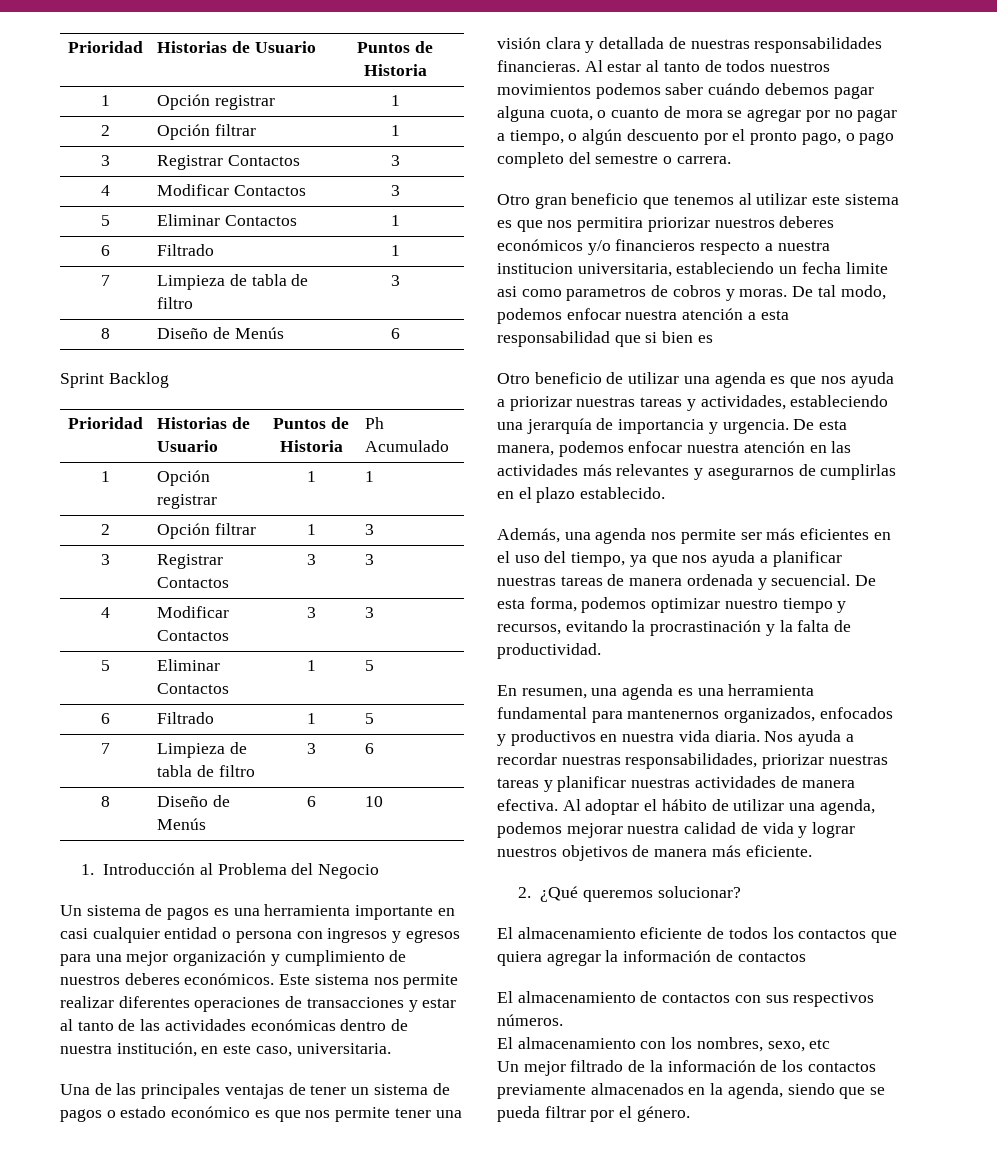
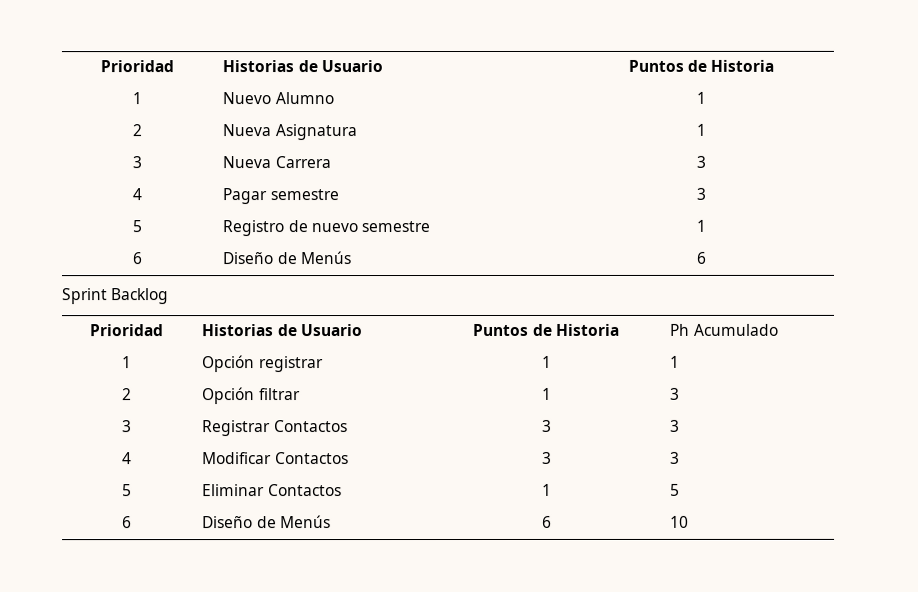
[157,94,275,110] [390,95,400,106] [101,125,110,136] [157,124,256,140] Opción registrar | 1 // 2 | Opción filtrar -> [222,92,334,105] [696,91,706,104] [131,124,142,137] [222,124,357,141] Nuevo Alumno | 1 // 2 | Nueva Asignatura
[157,155,300,170] [390,155,400,166] [101,185,110,196] [157,184,306,196] [390,185,400,196] [101,215,110,226] [157,214,297,226] [390,215,400,226] [101,245,110,256] [157,244,215,256] [390,245,400,256] [101,275,110,286] [157,274,309,290] [157,297,194,309] [390,275,400,286] [101,328,110,339] Registrar Contactos | 3 // 4 | Modificar Contactos | 3 // 5 | Eliminar Contactos | 1 // 6 | Filtrado | 1 // 7 | Limpieza de tabla de filtro | 3 // 8 -> [222,156,331,169] [696,155,706,168] [131,188,142,201] [222,188,339,205] [696,187,706,200] [131,220,142,233] [222,220,430,237] [696,219,706,232] [131,252,142,265] Nueva Carrera | 3 // 4 | Pagar semestre | 3 // 5 | Registro de nuevo semestre | 1 // 6
[157,712,215,724] [306,713,316,724] [365,713,375,724] [101,743,110,754] [157,742,247,758] [157,765,255,777] [306,743,316,754] [365,743,375,754] [101,796,110,807] | Filtrado | 1 | 5 // 7 | Limpieza de tabla de filtro | 3 | 6 // 8 -> (132, 522) none
[81,863,380,879] [60,904,455,920] [60,927,460,943] [60,950,407,966] [60,973,459,989] [60,996,457,1012] [60,1019,409,1031] [60,1042,391,1057] [60,1083,450,1099] [60,1106,462,1122] [497,37,883,53] [497,60,831,72] [497,83,874,99] [497,106,898,122] [497,129,895,145] [497,152,731,168] [497,193,899,209] [497,216,835,232] [497,239,830,255] [497,262,888,277] [497,285,886,301] [497,308,789,324] [497,331,713,347] [497,372,894,388] [497,395,889,411] [497,418,848,434] [497,441,852,457] [497,464,897,480] [497,487,666,503] [497,528,891,544] [497,551,842,567] [497,574,877,590] [497,597,847,613] [497,620,852,636] [497,643,601,659] [497,684,815,700] [497,707,893,723] [497,730,854,746] [497,753,888,769] [497,776,856,792] [497,799,875,815] [497,822,856,838] [497,845,812,861] [518,886,741,902] [497,927,898,943] [497,950,806,966] [497,991,875,1007] [497,1014,563,1026] [497,1037,831,1052] [497,1060,876,1076] [497,1083,886,1099] [497,1106,690,1122] // 1. Introducción al Problema del Negocio // Un sistema de pagos es una herramienta importante en casi cualquier entidad o persona con ingresos y egresos para una mejor organización y cumplimiento de nuestros deberes económicos. Este sistema nos permite realizar diferentes operaciones de transacciones y estar al tanto de las actividades económicas dentro de nuestra institución, en este caso, universitaria. // Una de las principales ventajas de tener un sistema de pagos o estado económico es que nos permite tener una visión clara y detallada de nuestras responsabilidades financieras. Al estar al tanto de todos nuestros movimientos podemos saber cuándo debemos pagar alguna cuota, o cuanto de mora se agregar por no pagar a tiempo, o algún descuento por el pronto pago, o pago completo del semestre o carrera. // Otro gran beneficio que tenemos al utilizar este sistema es que nos permitira priorizar nuestros deberes económicos y/o financieros respecto a nuestra institucion universitaria, estableciendo un fecha limite asi como parametros de cobros y moras. De tal modo, podemos enfocar nuestra atención a esta responsabilidad que si bien es // Otro beneficio de utilizar una agenda es que nos ayuda a priorizar nuestras tareas y actividades, estableciendo una jerarquía de importancia y urgencia. De esta manera, podemos enfocar nuestra atención en las actividades más relevantes y asegurarnos de cumplirlas en el plazo establecido. // Además, una agenda nos permite ser más eficientes en el uso del tiempo, ya que nos ayuda a planificar nuestras tareas de manera ordenada y secuencial. De esta forma, podemos optimizar nuestro tiempo y recursos, evitando la procrastinación y la falta de productividad. // En resumen, una agenda es una herramienta fundamental para mantenernos organizados, enfocados y productivos en nuestra vida diaria. Nos ayuda a recordar nuestras responsabilidades, priorizar nuestras tareas y planificar nuestras actividades de manera efectiva. Al adoptar el hábito de utilizar una agenda, podemos mejorar nuestra calidad de vida y lograr nuestros objetivos de manera más eficiente. // 2. ¿Qué queremos solucionar? // El almacenamiento eficiente de todos los contactos que quiera agregar la información de contactos // El almacenamiento de contactos con sus respectivos números. // El almacenamiento con los nombres, sexo, etc // Un mejor filtrado de la información de los contactos previamente almacenados en la agenda, siendo que se pueda filtrar por el género. -> (690, 521) none

